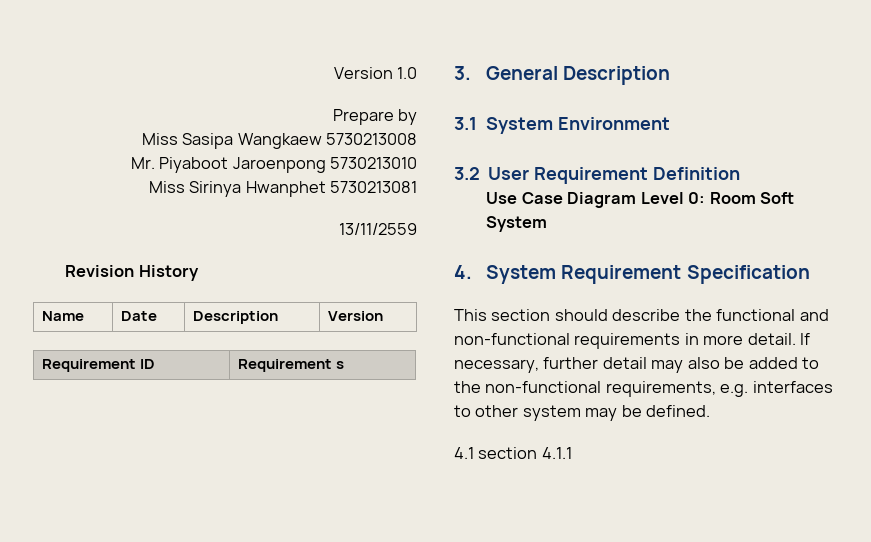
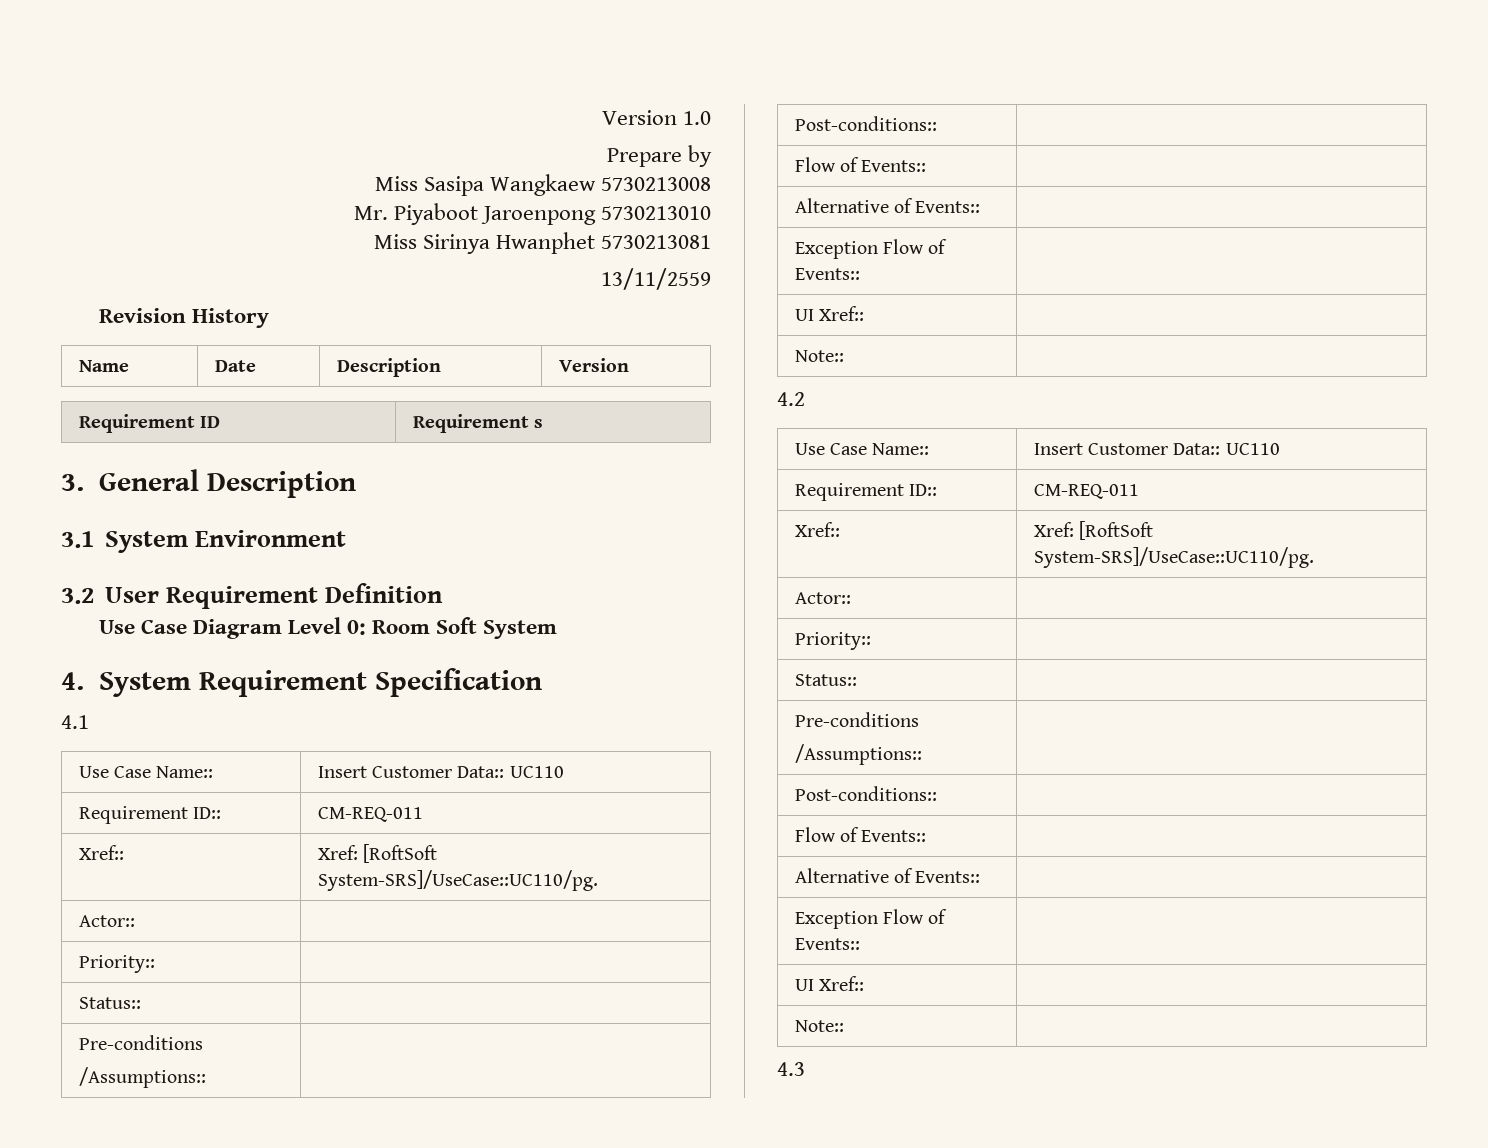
[454,309,829,321] [454,333,811,349] [454,357,820,373] [454,381,833,397] [454,405,711,421] [454,447,572,459] This section should describe the functional and non-functional requirements in more detail. If necessary, further detail may also be added to the non-functional requirements, e.g. interfaces to other system may be defined. // 4.1 section 4.1.1 -> [61,715,89,729] [78,766,214,778] [317,766,564,778] [78,806,222,824] [317,807,423,822] [78,845,124,860] [317,844,438,863] [317,870,598,891] [78,915,135,927] [78,955,155,973] [78,997,141,1009] [78,1035,203,1050] [78,1067,206,1088] [794,116,937,131] [794,157,927,172] [794,198,981,213] [794,239,948,259] [794,268,860,280] [794,306,865,321] [794,350,844,362] [777,392,805,406] [794,443,930,455] [1033,443,1280,455] [794,483,938,501] [1033,484,1139,499] [794,522,840,537] [1033,521,1154,540] [1033,547,1314,568] [794,592,851,604] [794,632,871,650] [794,674,857,686] [794,712,919,727] [794,744,922,765] [794,786,937,801] [794,827,927,842] [794,868,981,883] [794,909,948,929] [794,938,860,950] [794,976,865,991] [794,1020,844,1032] [777,1062,805,1076] 4.1 // Use Case Name:: | Insert Customer Data:: UC110 // Requirement ID:: | CM-REQ-011 // Xref:: | Xref: [RoftSoft System-SRS]/UseCase::UC110/pg. // Actor:: | // Priority:: | // Status:: | // Pre-conditions // /Assumptions:: | // Post-conditions:: | // Flow of Events:: | // Alternative of Events:: | // Exception Flow of Events:: | // UI Xref:: | // Note:: | // 4.2 // Use Case Name:: | Insert Customer Data:: UC110 // Requirement ID:: | CM-REQ-011 // Xref:: | Xref: [RoftSoft System-SRS]/UseCase::UC110/pg. // Actor:: | // Priority:: | // Status:: | // Pre-conditions // /Assumptions:: | // Post-conditions:: | // Flow of Events:: | // Alternative of Events:: | // Exception Flow of Events:: | // UI Xref:: | // Note:: | // 4.3

